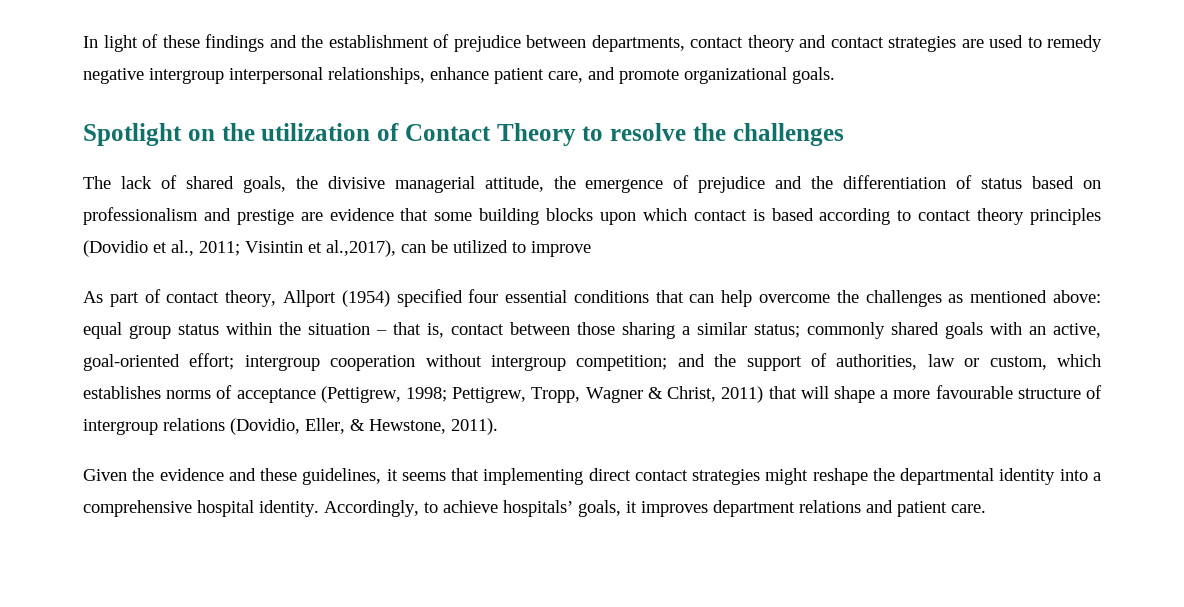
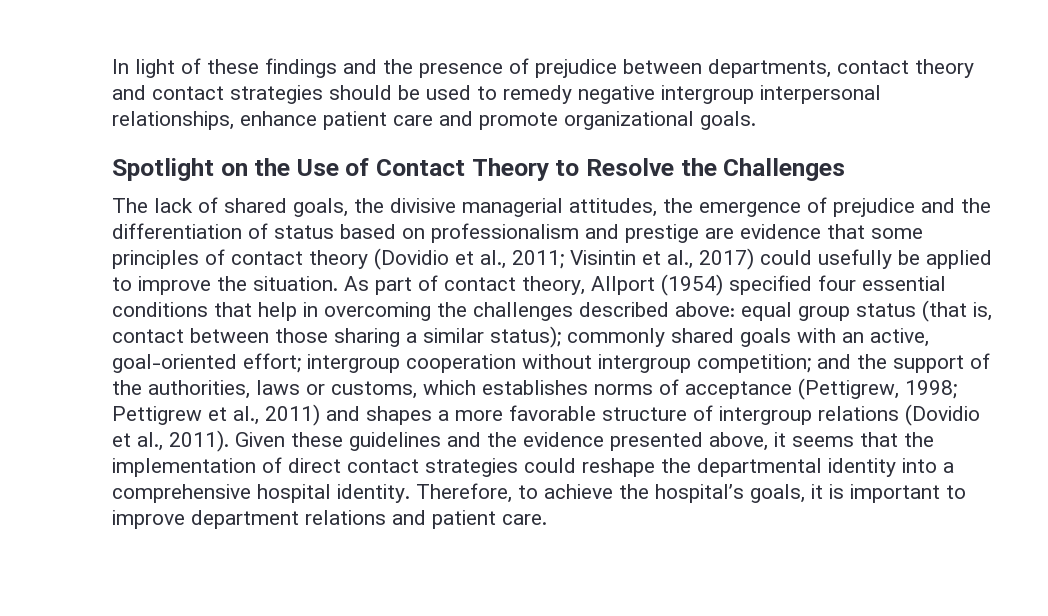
[328,35,429,48] establishment -> [419,63,503,78] presence
[961,39,984,48] are -> [329,85,420,100] should be
[548,71,583,83] care, -> [393,115,433,126] care
[261,123,371,141] utilization -> [296,159,339,176] Use
[610,123,844,146] resolve the challenges -> [585,158,846,181] Resolve the Challenges
[484,176,544,192] attitude, -> [569,198,657,217] attitudes,
[479,208,1102,225] building blocks upon which contact is based according to contact theory principles -> [112,249,368,269] principles of contact theory
[326,240,591,257] al.,2017), can be utilized to improve // -> [667,248,992,270] [112,276,338,295] al., 2017) could usefully be applied to improve the situation.
[689,290,1101,307] [83,322,421,339] can help overcome the challenges as mentioned above: equal group status within the situation – that -> [258,300,967,322] help in overcoming the challenges described above: equal group status (that
[754,324,800,338] status; -> [490,326,561,348] status);
[836,354,1047,370] authorities, law or custom, -> [112,380,417,399] the authorities, laws or customs,
[452,386,875,403] Pettigrew, Tropp, Wagner & Christ, 2011) that will shape -> [112,404,432,426] Pettigrew et al., 2011) and shapes
[935,385,1013,399] favourable -> [509,405,596,421] favorable
[230,418,498,435] [83,468,584,485] (Dovidio, Eller, & Hewstone, 2011). // Given the evidence and these guidelines, it seems that implementing -> [905,404,980,426] [112,430,934,452] [112,457,282,477] (Dovidio et al., 2011). Given these guidelines and the evidence presented above, it seems that the implementation of
[765,468,809,485] might -> [524,458,576,473] could
[324,500,419,517] Accordingly, -> [416,483,512,503] Therefore,
[503,500,708,517] hospitals’ goals, it improves -> [619,484,966,503] [112,510,185,529] the hospital’s goals, it is important to improve

